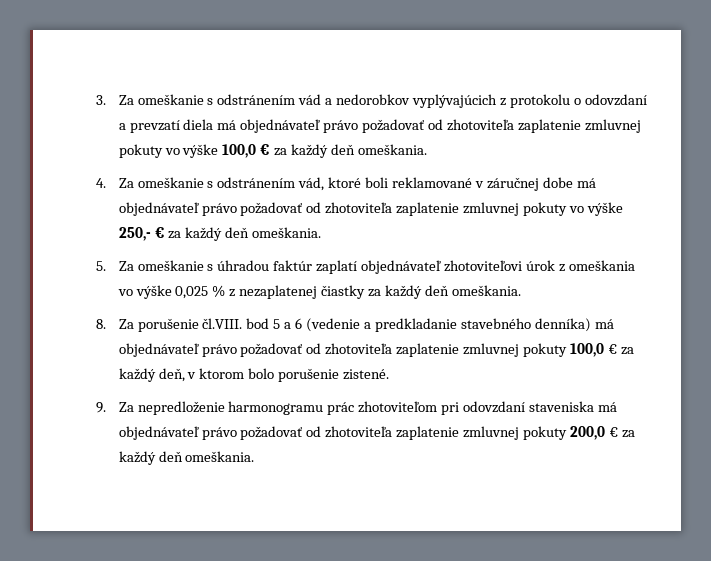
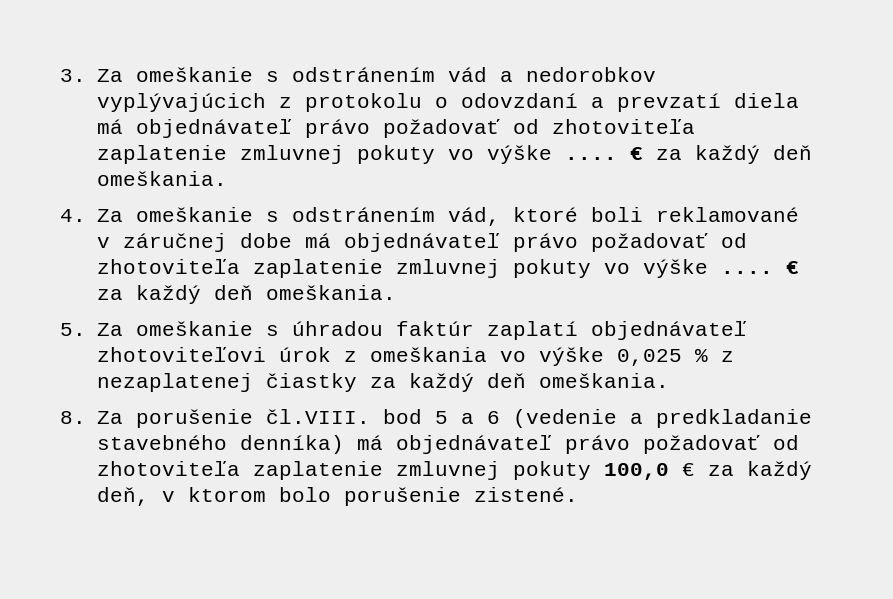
[222,144,257,158] 100,0 -> [564,157,617,160] ....
[118,227,151,241] 250,- -> [720,271,773,274] ....
[96,401,617,415] [118,426,635,440] [118,451,255,465] // 9. Za nepredloženie harmonogramu prác zhotoviteľom pri odovzdaní staveniska má objednávateľ právo požadovať od zhotoviteľa zaplatenie zmluvnej pokuty 200,0 € za každý deň omeškania. -> (578, 494) none

